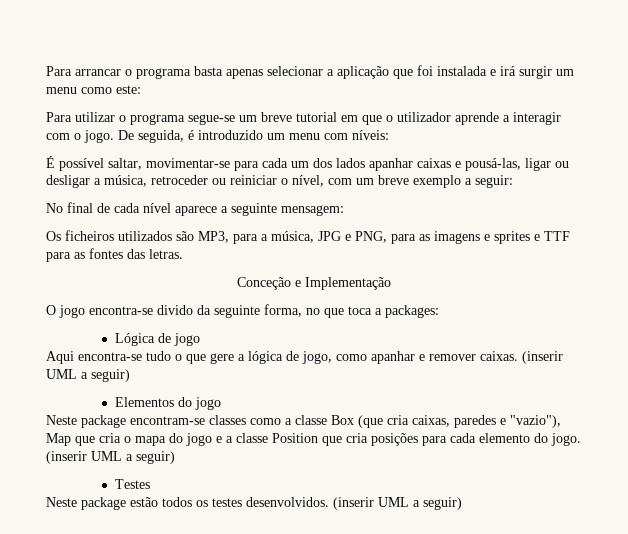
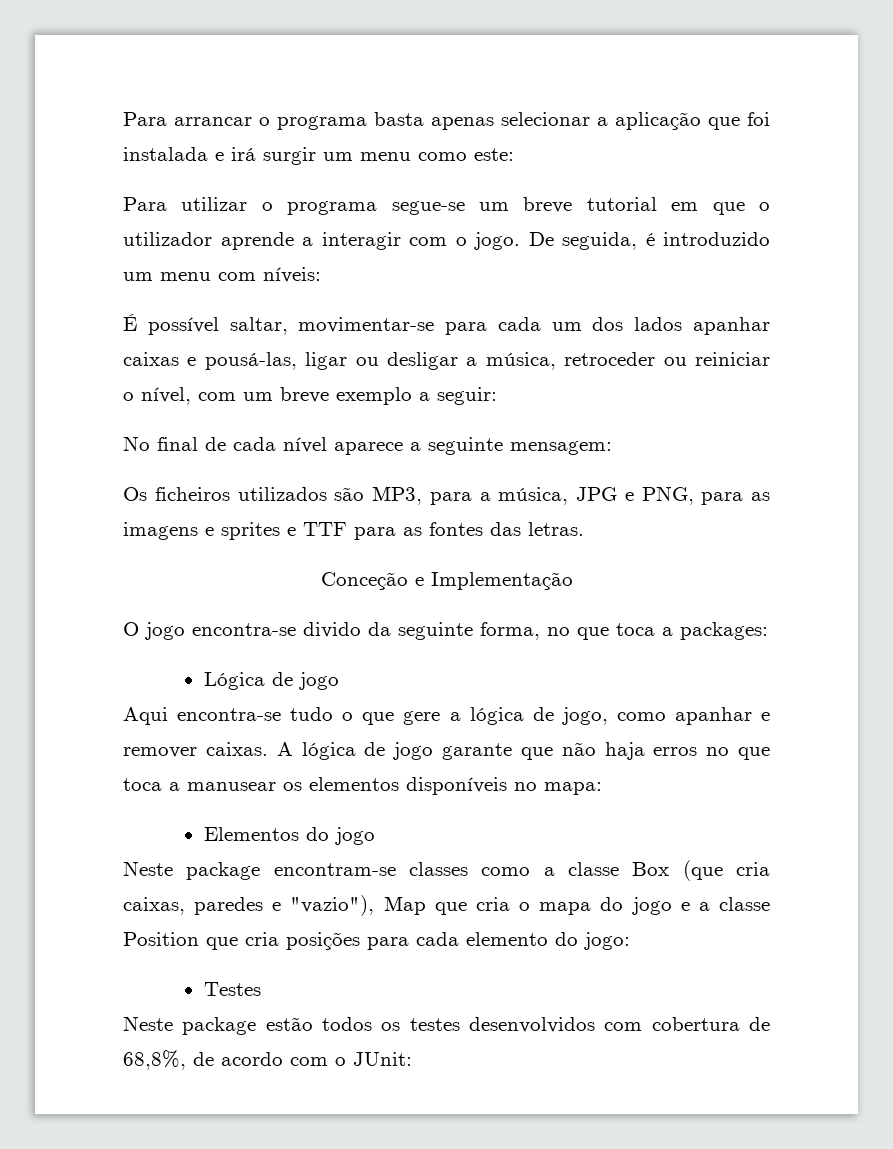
[522,351,563,364] [46,369,130,382] (inserir UML a seguir) -> [276,742,771,760] [123,777,602,795] A lógica de jogo garante que não haja erros no que toca a manusear os elementos disponíveis no mapa:
[551,433,581,446] [46,451,175,464] jogo. (inserir UML a seguir) -> [584,932,630,950] jogo:
[246,497,462,510] desenvolvidos. (inserir UML a seguir) -> [469,1017,770,1033] [123,1050,412,1070] desenvolvidos com cobertura de 68,8%, de acordo com o JUnit:

